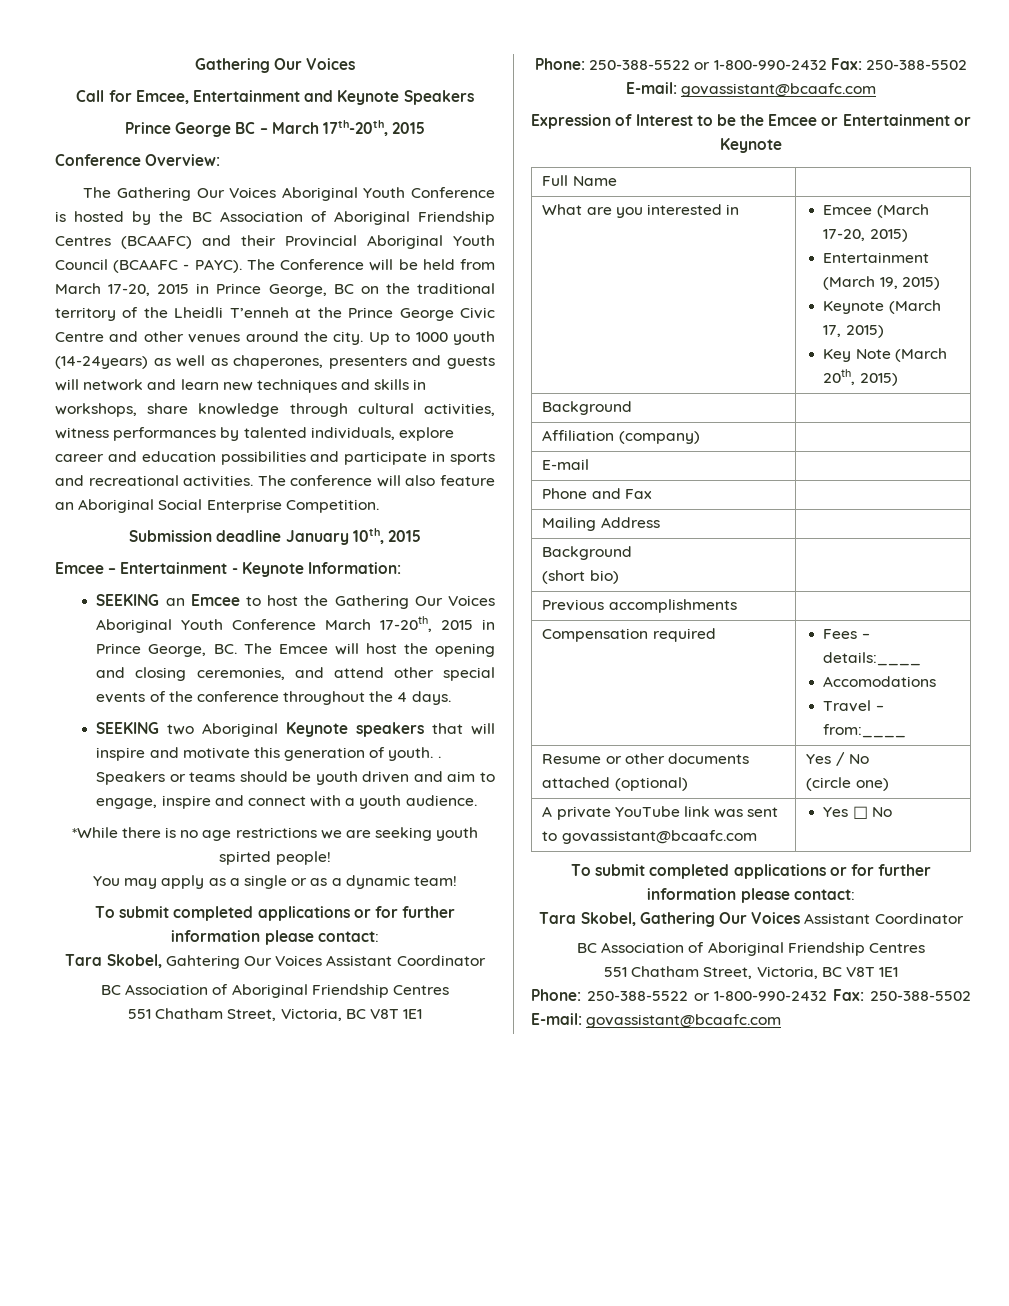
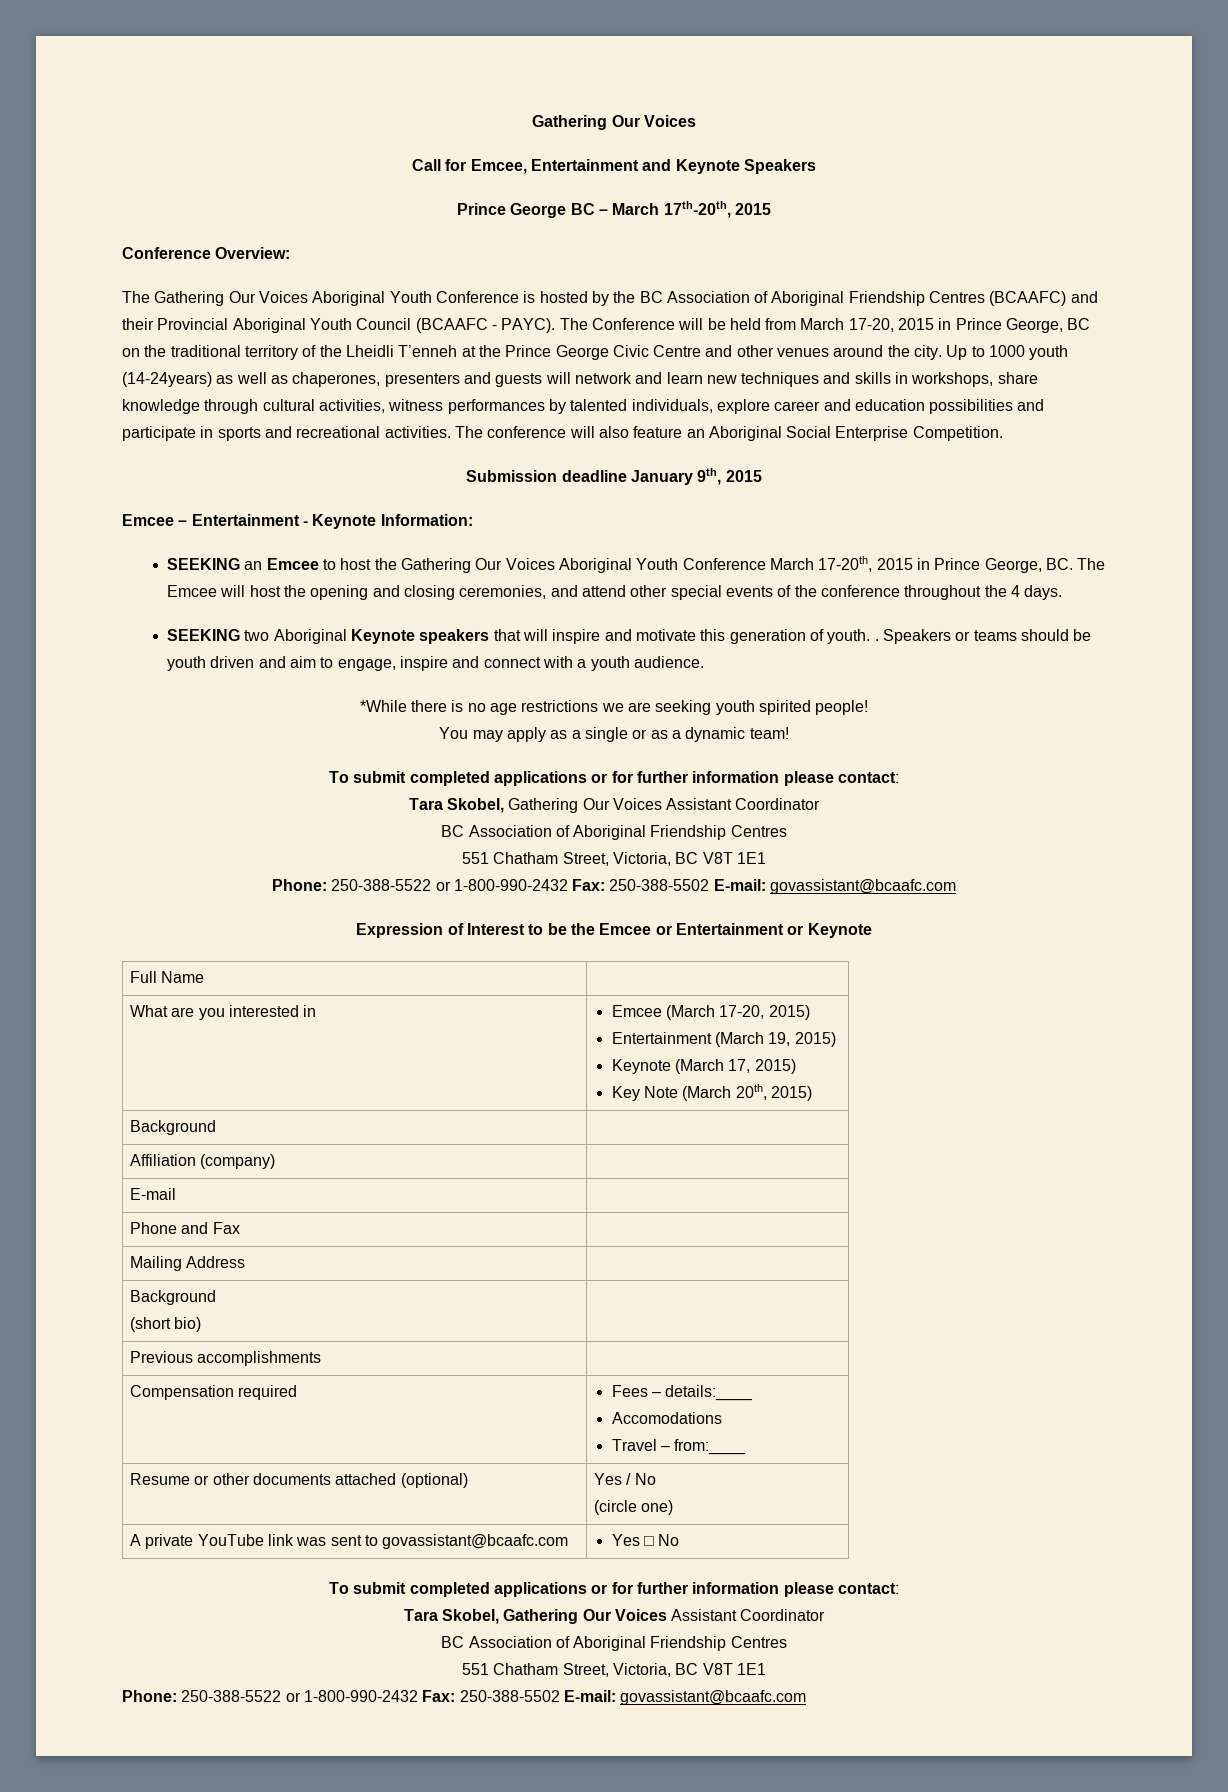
[352,528,384,544] 10th, -> [697,468,722,485] 9th,
[219,851,272,865] spirted -> [758,700,811,715] spirited
[165,955,240,969] Gahtering -> [508,798,579,813] Gathering

